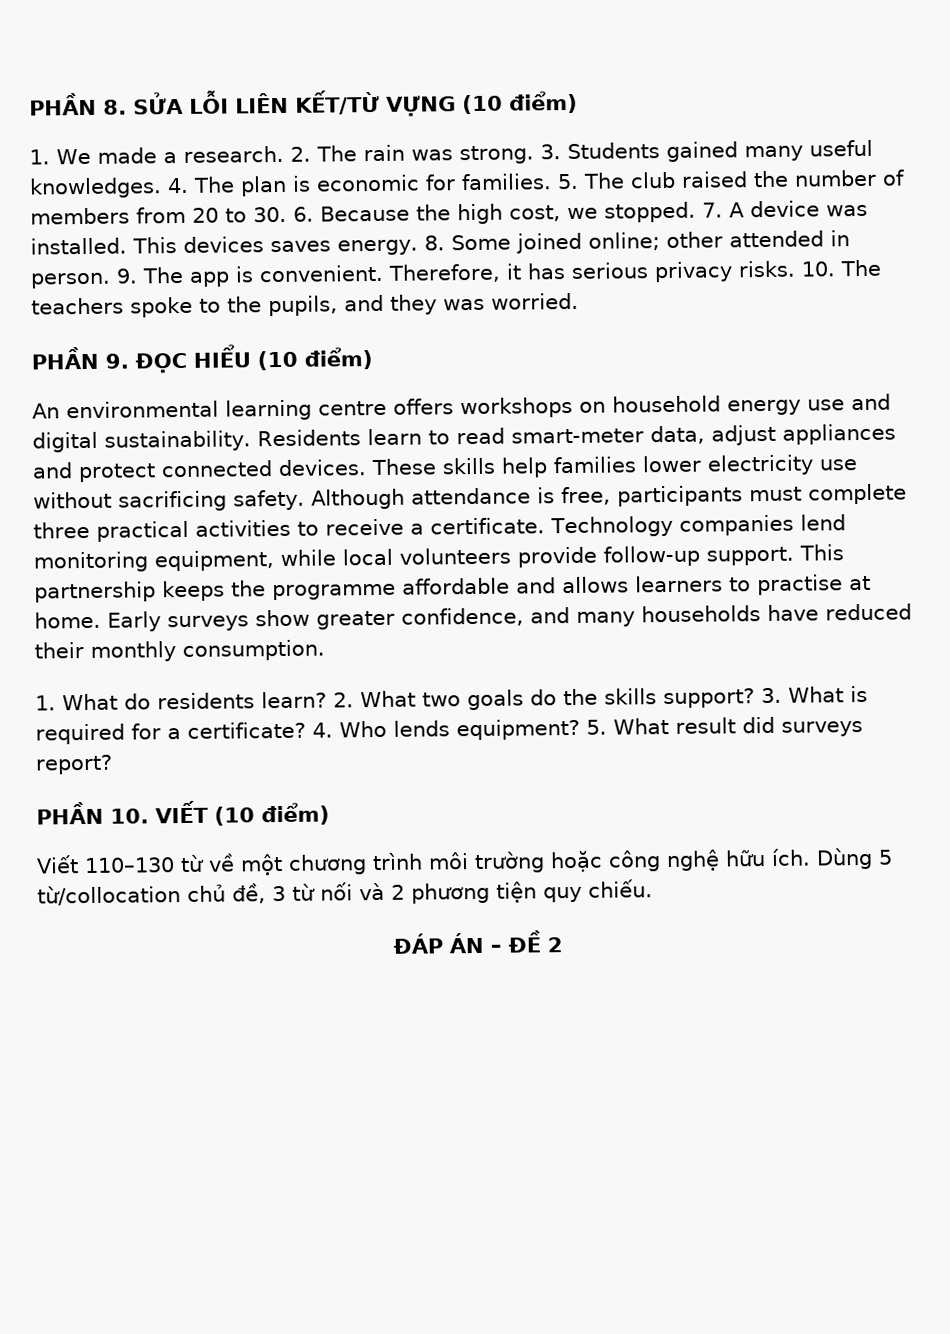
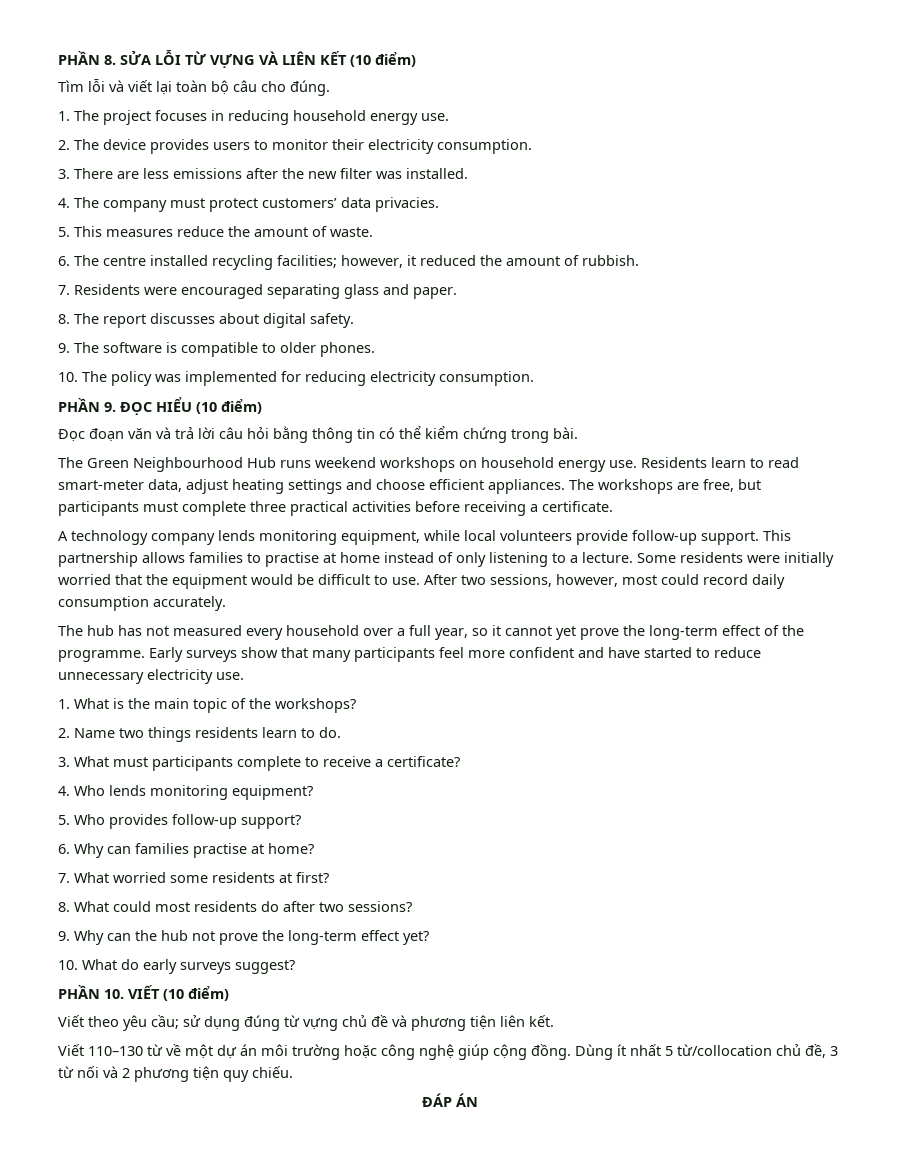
[235,89,578,117] [29,139,873,165] [29,169,905,199] [30,200,868,225] [30,230,850,256] [30,259,881,289] [31,292,579,318] LIÊN KẾT/TỪ VỰNG (10 điểm) // 1. We made a research. 2. The rain was strong. 3. Students gained many useful knowledges. 4. The plan is economic for families. 5. The club raised the number of members from 20 to 30. 6. Because the high cost, we stopped. 7. A device was installed. This devices saves energy. 8. Some joined online; other attended in person. 9. The app is convenient. Therefore, it has serious privacy risks. 10. The teachers spoke to the pupils, and they was worried. -> [185,51,416,68] [58,79,330,96] [58,110,449,125] [58,139,532,154] [58,168,468,179] [58,197,439,212] [58,226,373,237] [58,255,639,270] [58,284,457,299] [58,313,354,328] [58,342,375,357] [58,371,534,386] TỪ VỰNG VÀ LIÊN KẾT (10 điểm) // Tìm lỗi và viết lại toàn bộ câu cho đúng. // 1. The project focuses in reducing household energy use. // 2. The device provides users to monitor their electricity consumption. // 3. There are less emissions after the new filter was installed. // 4. The company must protect customers’ data privacies. // 5. This measures reduce the amount of waste. // 6. The centre installed recycling facilities; however, it reduced the amount of rubbish. // 7. Residents were encouraged separating glass and paper. // 8. The report discusses about digital safety. // 9. The software is compatible to older phones. // 10. The policy was implemented for reducing electricity consumption.
[32,393,891,421] [32,430,251,453] An environmental learning centre offers workshops on household energy use and digital sustainability. -> [58,426,578,443] [58,457,637,472] Đọc đoạn văn và trả lời câu hỏi bằng thông tin có thể kiểm chứng trong bài. // The Green Neighbourhood Hub runs weekend workshops on household energy use.
[781,423,896,445] [32,454,857,483] [33,486,611,512] appliances and protect connected devices. These skills help families lower electricity use without sacrificing safety. Although attendance is free, -> [232,479,761,494] heating settings and choose efficient appliances. The workshops are free, but
[297,518,404,536] to receive -> [415,501,526,516] before receiving
[550,514,846,538] Technology companies lend -> [58,530,255,545] // A technology company lends
[162,574,871,602] [34,603,912,632] [34,639,325,662] [35,685,868,711] [35,723,161,745] keeps the programme affordable and allows learners to practise at home. Early surveys show greater confidence, and many households have reduced their monthly consumption. // 1. What do residents learn? 2. What two goals do the skills support? 3. What is required for -> [142,552,834,567] [58,574,785,589] [58,596,226,611] [58,625,804,640] [58,647,761,662] [58,669,244,684] [58,698,356,713] [58,727,341,742] [58,756,371,771] allows families to practise at home instead of only listening to a lecture. Some residents were initially worried that the equipment would be difficult to use. After two sessions, however, most could record daily consumption accurately. // The hub has not measured every household over a full year, so it cannot yet prove the long-term effect of the programme. Early surveys show that many participants feel more confident and have started to reduce unnecessary electricity use. // 1. What is the main topic of the workshops? // 2. Name two things residents learn to do. // 3. What must participants complete to receive
(306, 730) none -> (460, 761) //
(450, 728) none -> [150,785,228,800] monitoring
[586,716,863,737] [35,754,113,775] 5. What result did surveys report? -> [58,814,301,829] [58,843,314,858] [58,872,329,883] [58,901,412,912] [58,930,429,945] [58,959,295,974] // 5. Who provides follow-up support? // 6. Why can families practise at home? // 7. What worried some residents at first? // 8. What could most residents do after two sessions? // 9. Why can the hub not prove the long-term effect yet? // 10. What do early surveys suggest?
(330, 814) none -> [58,1015,554,1031] // Viết theo yêu cầu; sử dụng đúng từ vựng chủ đề và phương tiện liên kết.
[288,852,423,875] chương trình -> [217,1044,257,1059] dự án
[725,847,873,870] hữu ích. Dùng -> [458,1044,661,1060] giúp cộng đồng. Dùng ít nhất
[489,930,563,953] – ĐỀ 2 -> (478, 1100) none

